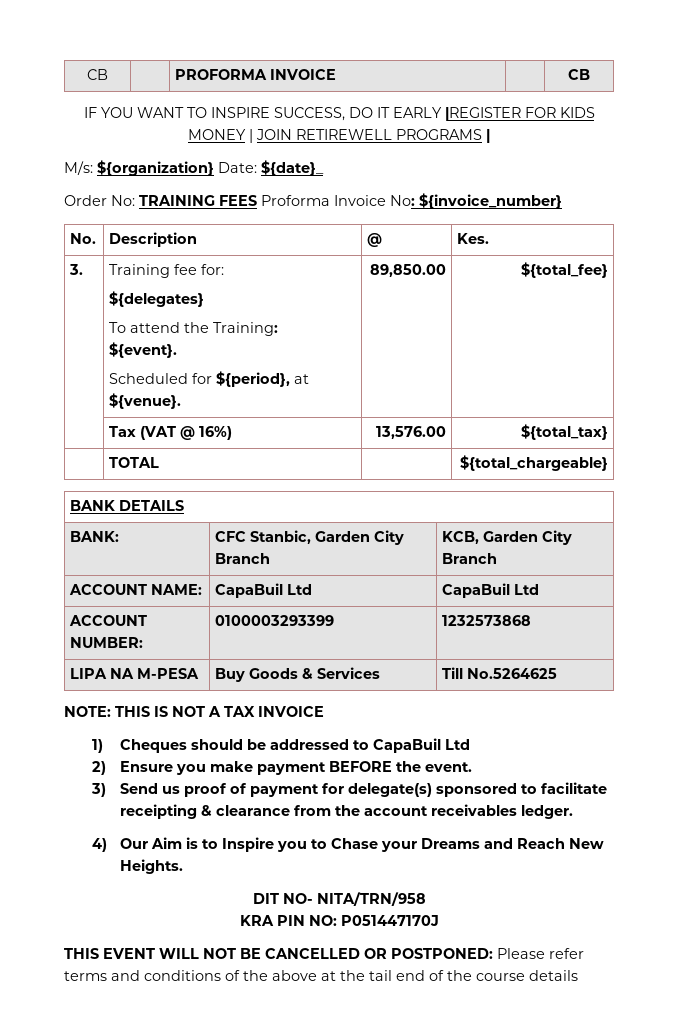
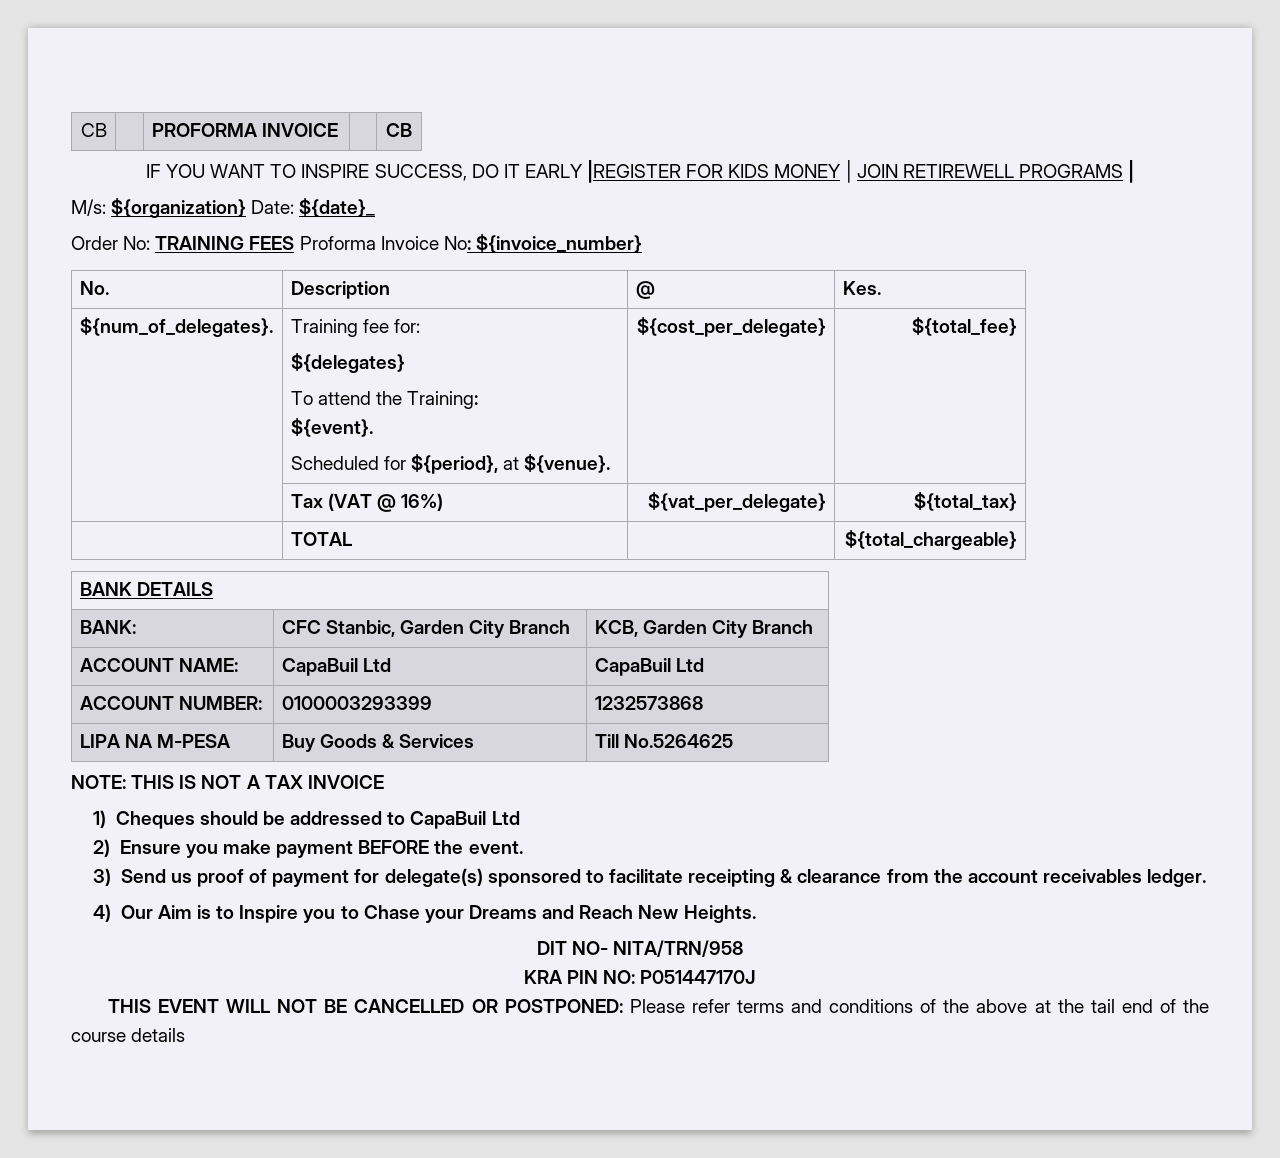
[69,264,84,275] 3. -> [79,317,273,337] ${num_of_delegates}.
[369,264,446,277] 89,850.00 -> [637,317,827,337] ${cost_per_delegate}
[375,426,446,439] 13,576.00 -> [648,492,827,512] ${vat_per_delegate}

